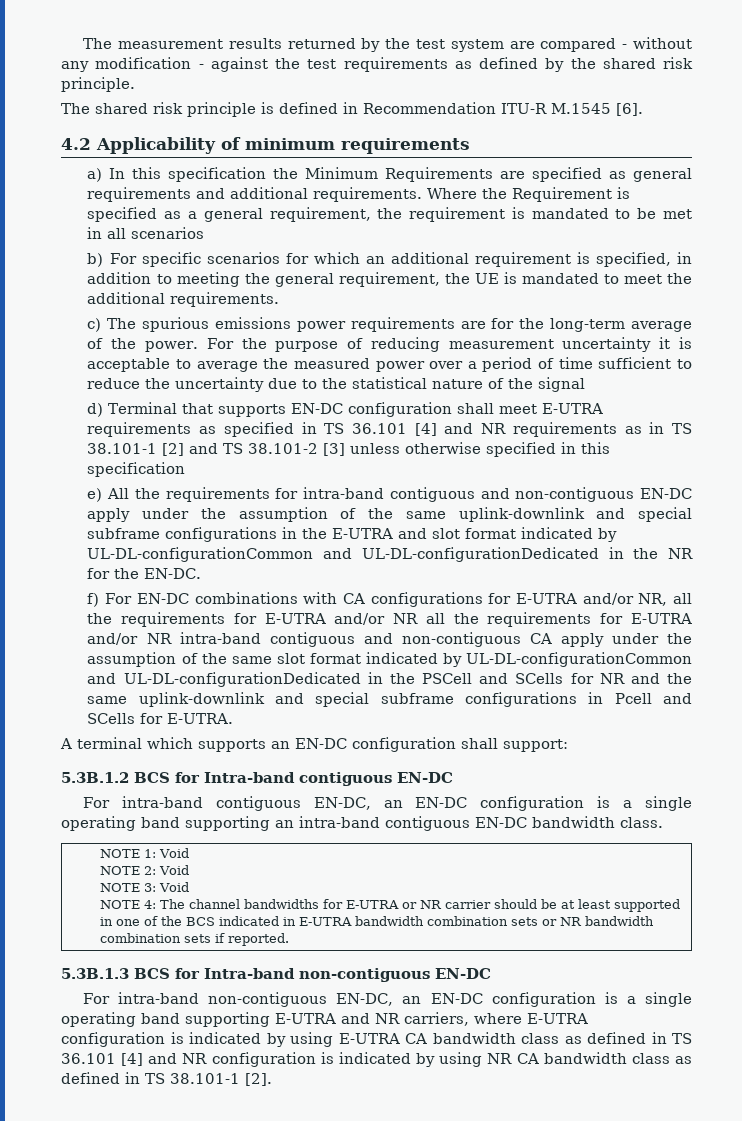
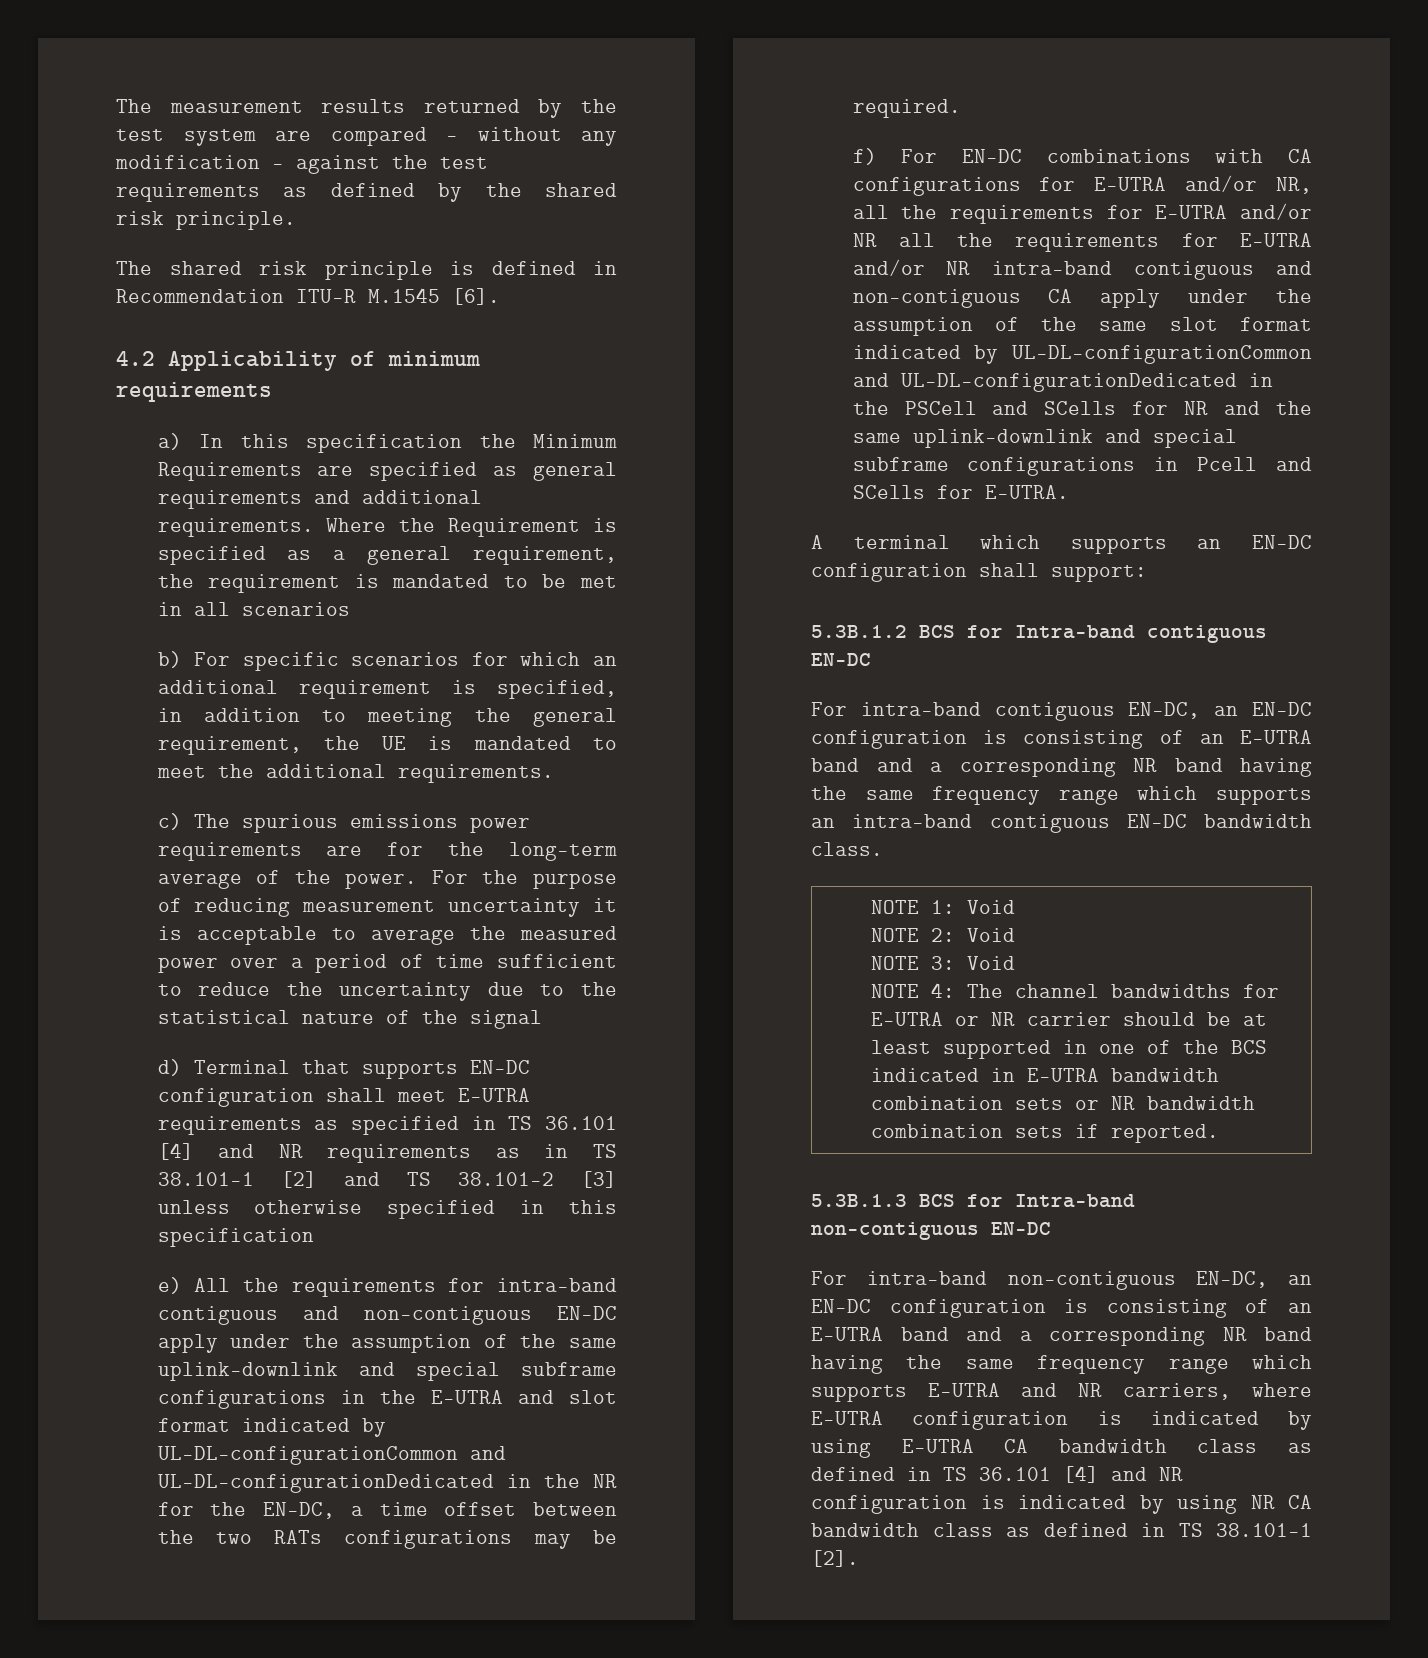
[144,568,202,579] EN-DC. -> [262,1502,617,1519] [157,1530,617,1549] [852,99,961,118] EN-DC, a time offset between the two RATs configurations may be required.
[623,796,692,811] [61,816,270,831] a single operating band supporting -> [1023,730,1312,749] [811,758,1312,777] [811,786,1312,805] consisting of an E-UTRA band and a corresponding NR band having the same frequency range which supports
[626,992,693,1007] [61,1012,270,1027] a single operating band supporting -> [1106,1299,1312,1318] [811,1327,1312,1346] [811,1355,1312,1374] [811,1385,907,1402] consisting of an E-UTRA band and a corresponding NR band having the same frequency range which supports

